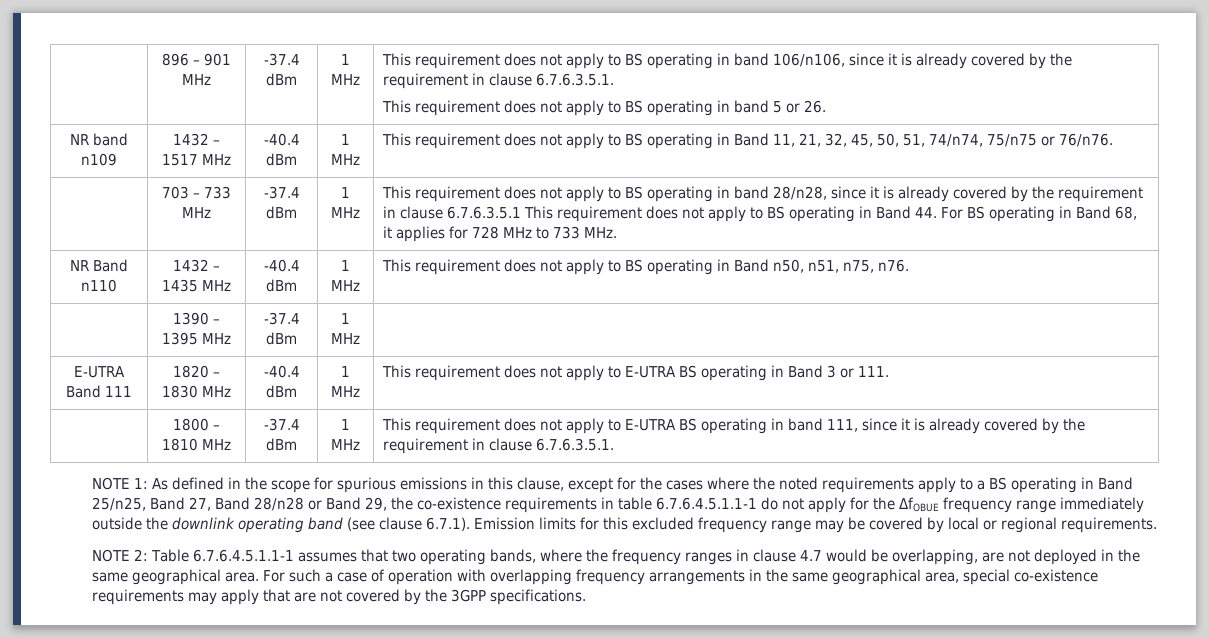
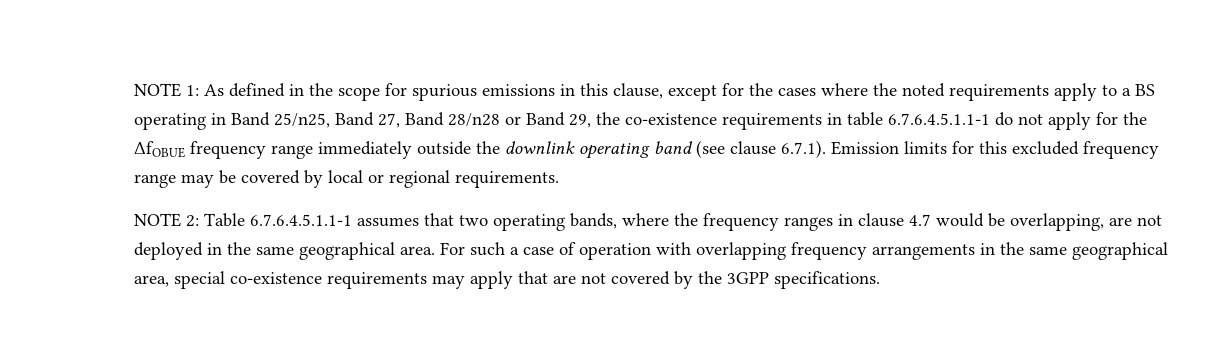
[162,53,231,66] [182,74,211,85] [263,53,300,66] [266,73,297,86] [341,54,350,65] [331,74,360,85] [382,53,1073,69] [383,73,615,89] [382,100,827,116] [70,133,128,146] [81,153,117,166] [173,133,220,146] [162,154,231,166] [263,133,300,146] [266,153,297,166] [341,134,350,145] [331,154,360,165] [382,133,1114,149] [162,186,231,199] [182,207,211,218] [263,186,300,199] [266,206,297,219] [341,187,350,198] [331,207,360,218] [382,186,1144,202] [383,206,1138,222] [383,226,618,242] [70,259,128,272] [81,279,117,292] [173,259,220,272] [162,279,231,292] [263,259,300,272] [266,279,297,292] [341,260,350,271] [331,280,360,291] [382,259,910,275] [173,312,220,325] [162,332,231,345] [263,312,300,325] [266,332,297,345] [341,313,350,324] [331,333,360,344] [74,366,125,378] [66,385,132,398] [173,365,220,378] [162,385,231,398] [263,365,300,378] [266,385,297,398] [341,366,350,377] [331,386,360,397] [382,365,890,381] [173,418,220,431] [162,438,231,451] [263,418,300,431] [266,438,297,451] [341,419,350,430] [331,439,360,450] [382,418,1086,434] [383,438,615,454] | 896 – 901 MHz | -37.4 dBm | 1 MHz | This requirement does not apply to BS operating in band 106/n106, since it is already covered by the requirement in clause 6.7.6.3.5.1. // This requirement does not apply to BS operating in band 5 or 26. // NR band n109 | 1432 – 1517 MHz | -40.4 dBm | 1 MHz | This requirement does not apply to BS operating in Band 11, 21, 32, 45, 50, 51, 74/n74, 75/n75 or 76/n76. // | 703 – 733 MHz | -37.4 dBm | 1 MHz | This requirement does not apply to BS operating in band 28/n28, since it is already covered by the requirement in clause 6.7.6.3.5.1 This requirement does not apply to BS operating in Band 44. For BS operating in Band 68, it applies for 728 MHz to 733 MHz. // NR Band n110 | 1432 – 1435 MHz | -40.4 dBm | 1 MHz | This requirement does not apply to BS operating in Band n50, n51, n75, n76. // | 1390 – 1395 MHz | -37.4 dBm | 1 MHz | // E-UTRA Band 111 | 1820 – 1830 MHz | -40.4 dBm | 1 MHz | This requirement does not apply to E-UTRA BS operating in Band 3 or 111. // | 1800 – 1810 MHz | -37.4 dBm | 1 MHz | This requirement does not apply to E-UTRA BS operating in band 111, since it is already covered by the requirement in clause 6.7.6.3.5.1. // -> (134, 90) none

